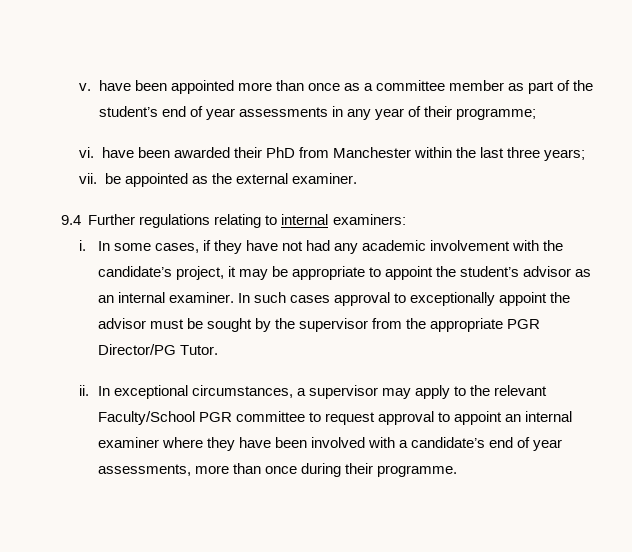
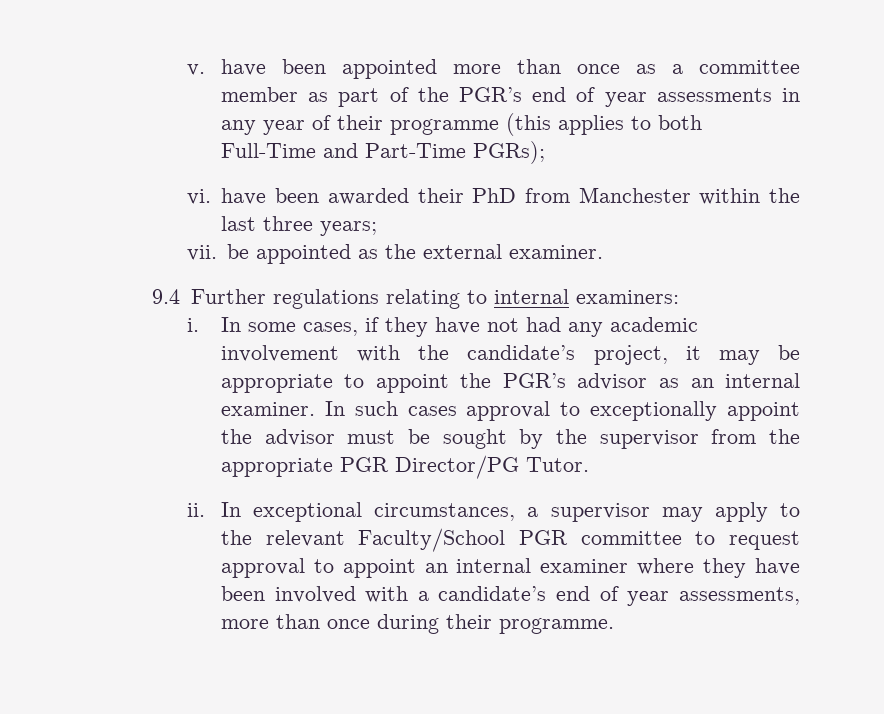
[98,106,158,117] student’s -> [458,87,522,102] PGR’s
[456,108,537,120] programme; -> [389,113,702,136] [220,141,545,164] programme (this applies to both Full-Time and Part-Time PGRs);
[459,266,519,277] student’s -> [502,373,566,388] PGR’s

